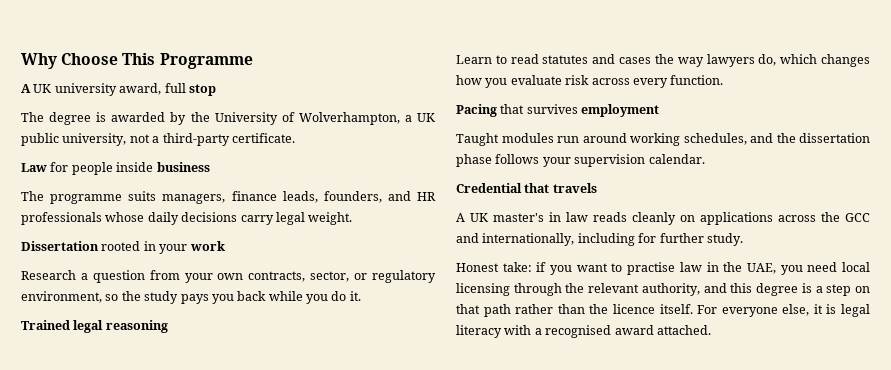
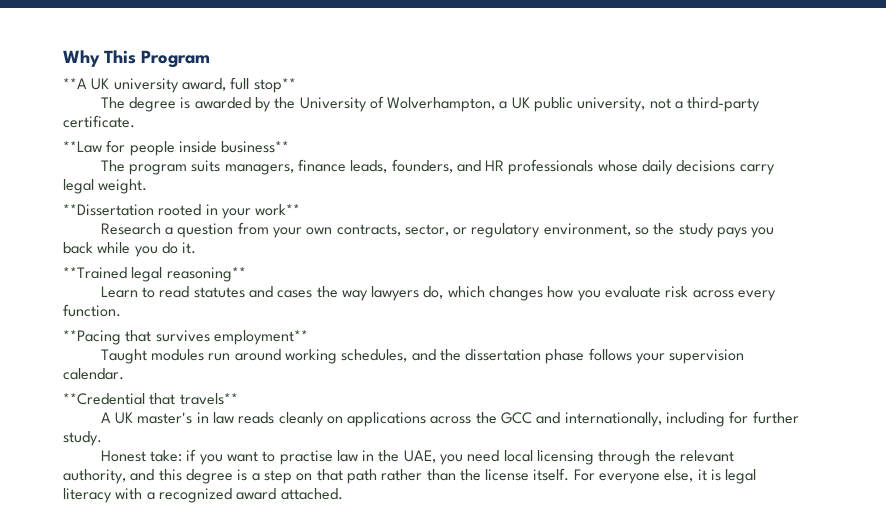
[61,53,253,69] [21,84,31,93] Choose This Programme // A -> [104,50,210,68] [63,78,87,89] This Program // **A
[188,84,216,96] stop -> [253,78,296,93] stop**
[21,163,47,172] Law -> [63,141,102,153] **Law
[156,162,210,172] [21,191,123,204] business // The programme -> [221,141,290,153] [100,160,187,175] business** // The program
[21,241,99,251] Dissertation -> [63,204,154,216] **Dissertation
[189,241,225,251] work -> [255,204,301,216] work**
[21,320,168,333] Trained legal reasoning -> [63,267,246,282] **Trained legal reasoning**
[456,104,497,117] Pacing -> [63,330,121,345] **Pacing
[581,104,660,117] employment -> [213,330,308,345] employment**
[456,183,597,193] Credential that travels -> [63,393,238,405] **Credential that travels**
[612,304,655,314] licence -> [485,469,530,481] license
[545,325,612,338] recognised -> [158,488,232,503] recognized

